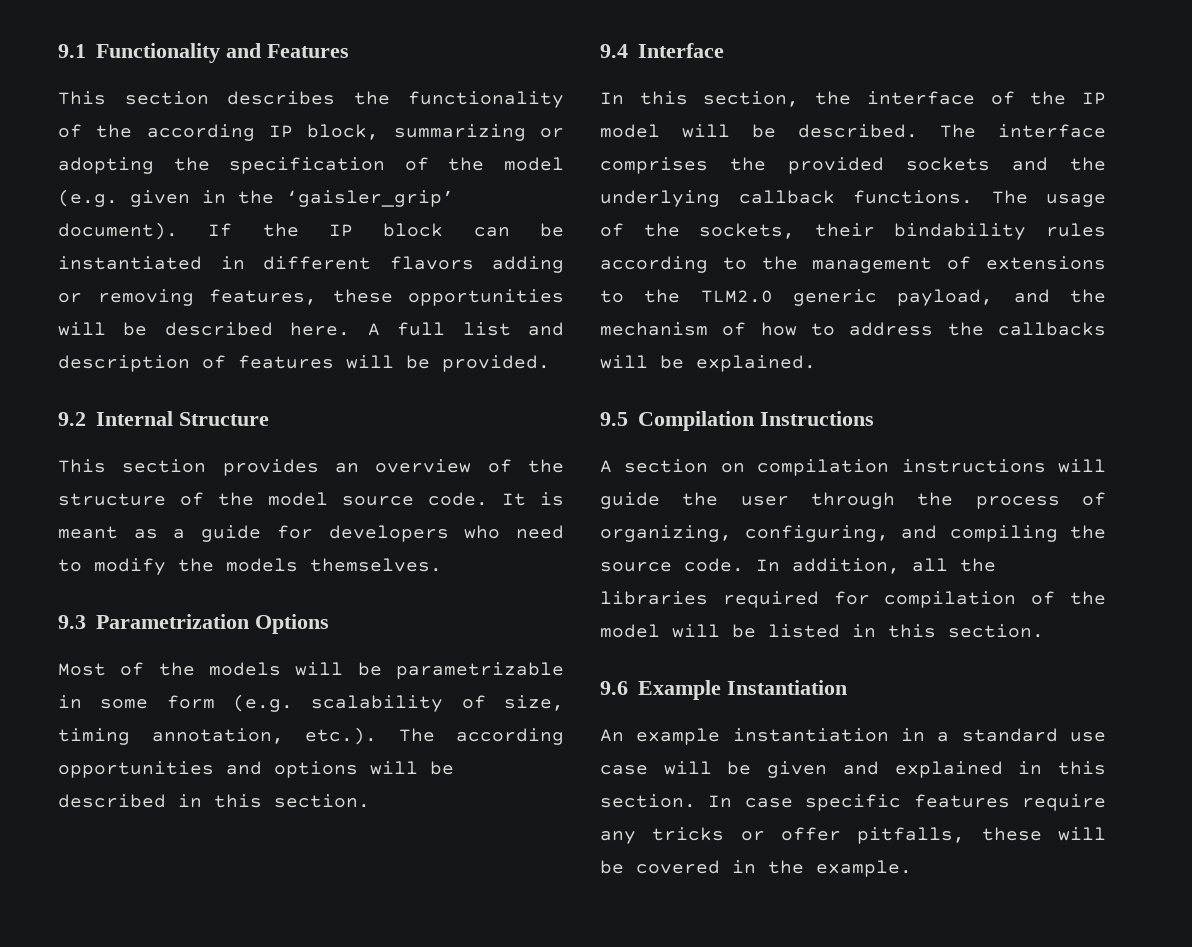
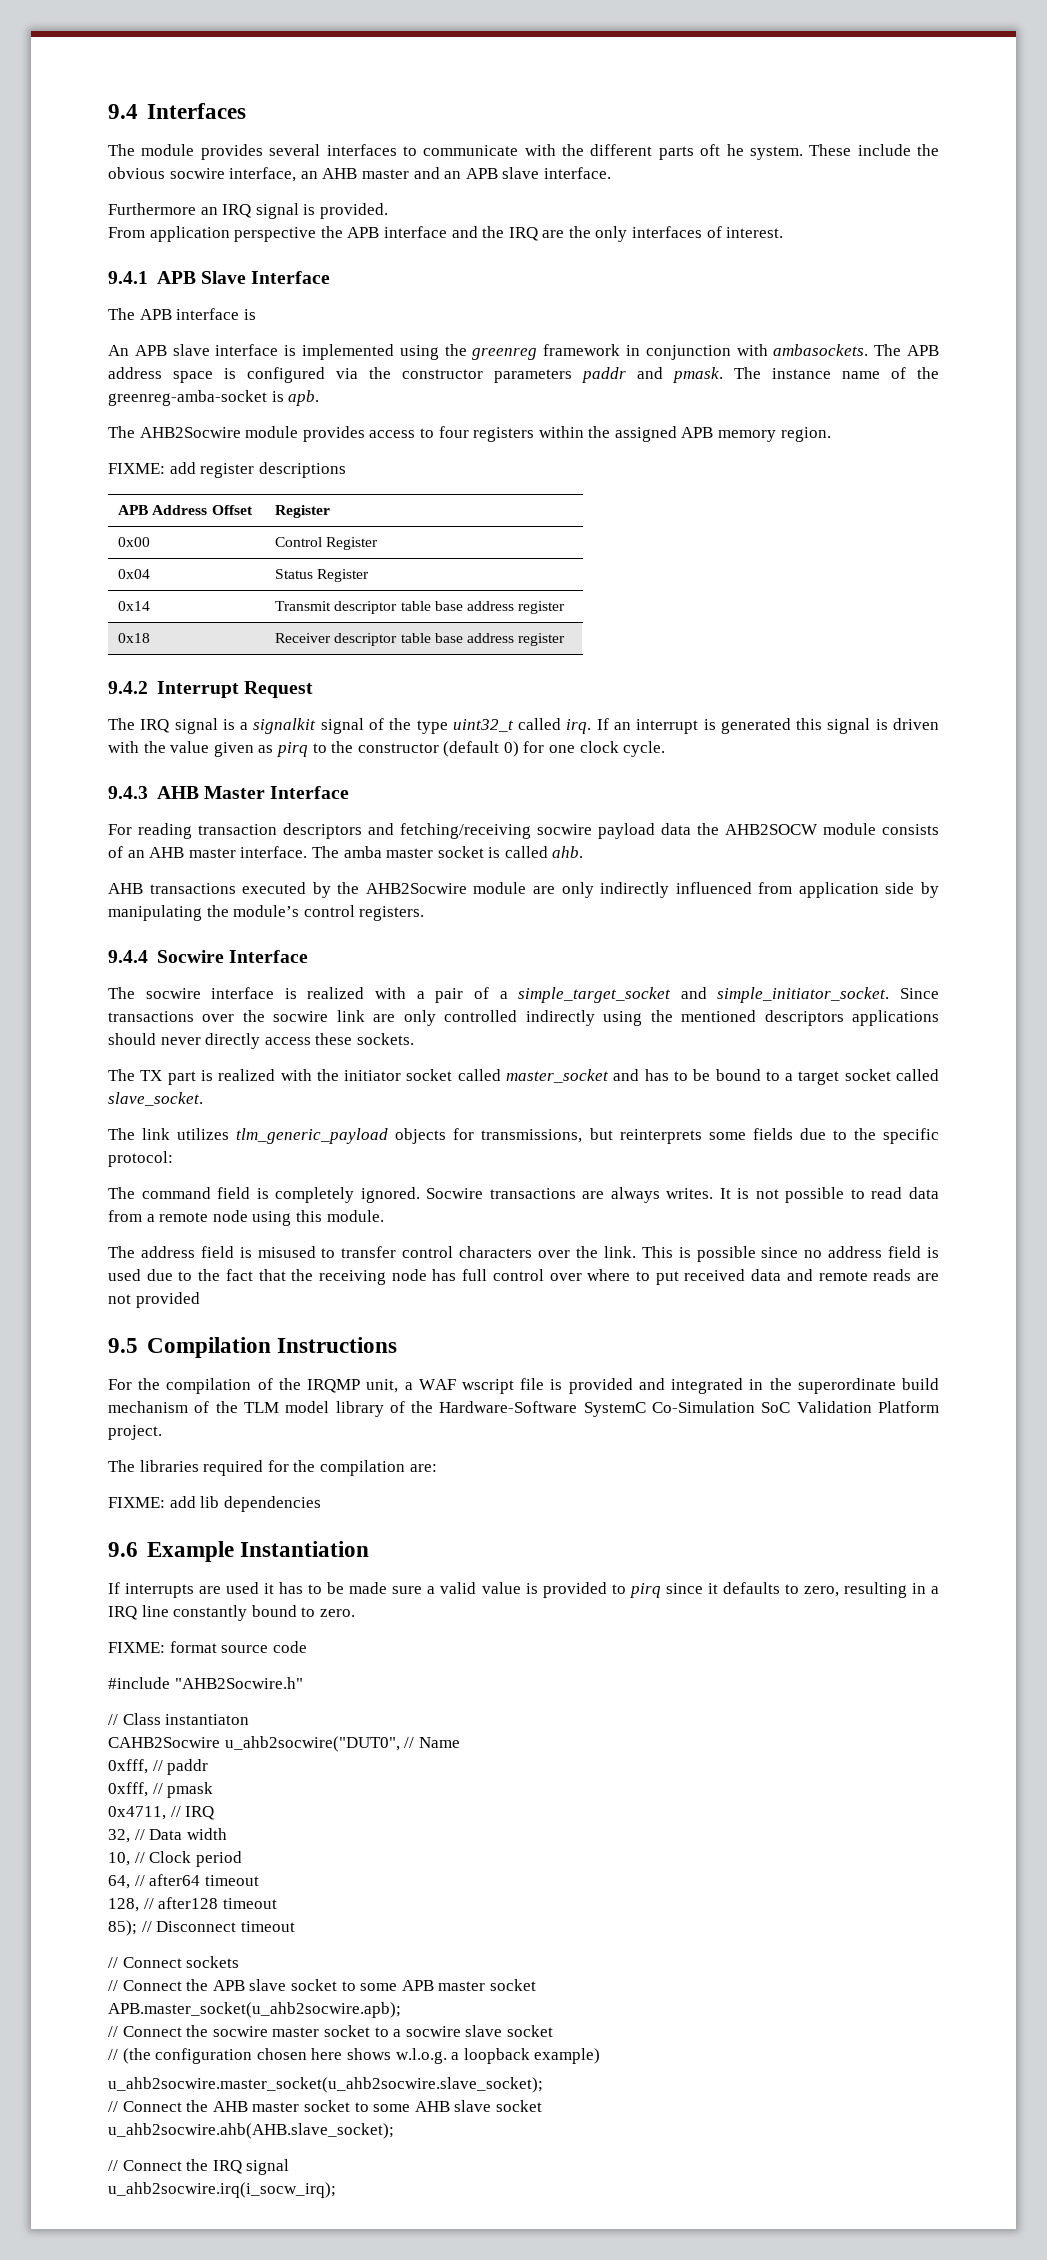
[58,43,349,63] [58,91,564,108] [58,124,564,141] [58,157,564,174] [58,189,454,207] [58,222,564,240] [58,256,564,273] [58,289,564,306] [58,322,564,336] [58,355,550,372] [58,411,269,426] [58,459,564,476] [58,492,564,506] [58,525,564,542] [58,558,442,575] [58,614,329,634] [58,662,564,679] [58,694,564,712] [58,727,564,745] [58,761,454,778] [58,794,370,808] [600,43,724,58] [600,91,1106,107] [600,124,1106,138] [600,157,1106,174] [600,190,1106,207] [600,223,1106,240] [600,256,1106,273] [600,289,1106,306] [600,322,1106,336] [600,355,816,372] [600,411,874,431] [600,459,1106,476] [600,492,1106,509] [600,525,1106,542] [600,558,996,574] [600,591,1106,608] [600,624,1044,638] [600,680,847,700] [600,728,1106,745] [600,761,1106,778] [600,794,1106,811] [600,827,1106,844] [600,860,912,877] 9.1 Functionality and Features // This section describes the functionality of the according IP block, summarizing or adopting the specification of the model (e.g. given in the ‘gaisler_grip’ document). If the IP block can be instantiated in different flavors adding or removing features, these opportunities will be described here. A full list and description of features will be provided. // 9.2 Internal Structure // This section provides an overview of the structure of the model source code. It is meant as a guide for developers who need to modify the models themselves. // 9.3 Parametrization Options // Most of the models will be parametrizable in some form (e.g. scalability of size, timing annotation, etc.). The according opportunities and options will be described in this section. // 9.4 Interface // In this section, the interface of the IP model will be described. The interface comprises the provided sockets and the underlying callback functions. The usage of the sockets, their bindability rules according to the management of extensions to the TLM2.0 generic payload, and the mechanism of how to address the callbacks will be explained. // 9.5 Compilation Instructions // A section on compilation instructions will guide the user through the process of organizing, configuring, and compiling the source code. In addition, all the libraries required for compilation of the model will be listed in this section. // 9.6 Example Instantiation // An example instantiation in a standard use case will be given and explained in this section. In case specific features require any tricks or offer pitfalls, these will be covered in the example. -> [108,103,246,119] [108,144,939,160] [108,167,611,182] [108,203,388,219] [108,226,784,242] [108,271,331,284] [108,308,256,320] [108,344,939,360] [108,367,939,383] [108,390,320,406] [108,426,831,442] [108,462,346,478] [118,505,253,515] [275,505,331,518] [118,537,151,547] [275,537,379,550] [118,569,151,579] [275,569,370,582] [118,601,151,611] [275,601,566,614] [118,633,151,643] [275,633,566,646] [108,681,313,698] [108,718,940,734] [108,741,666,757] [108,786,350,799] [108,823,939,839] [108,846,584,858] [108,882,939,898] [108,905,425,921] [108,950,308,963] [108,987,939,1003] [108,1010,939,1026] [108,1033,414,1049] [108,1069,939,1085] [108,1092,203,1106] [108,1128,939,1144] [108,1151,173,1167] [108,1187,939,1203] [108,1210,384,1226] [108,1246,940,1262] [108,1269,939,1285] [108,1292,200,1308] [108,1337,397,1358] [108,1378,939,1394] [108,1401,939,1417] [108,1425,162,1440] [108,1460,437,1476] [108,1496,321,1512] [108,1541,369,1562] [108,1582,939,1598] [108,1605,355,1621] [108,1641,307,1653] [108,1677,303,1689] [108,1713,250,1725] [108,1736,460,1752] [108,1759,209,1775] [108,1782,214,1798] [108,1806,215,1820] [108,1828,227,1843] [108,1851,242,1867] [108,1874,259,1889] [108,1897,277,1912] [108,1920,295,1936] [108,1956,240,1968] [108,1979,536,1991] [108,2002,401,2018] [108,2025,553,2037] [108,2048,601,2064] [108,2077,543,2093] [108,2100,542,2112] [108,2123,394,2139] [108,2159,290,2175] [108,2182,336,2198] 9.4 Interfaces // The module provides several interfaces to communicate with the different parts oft he system. These include the obvious socwire interface, an AHB master and an APB slave interface. // Furthermore an IRQ signal is provided. // From application perspective the APB interface and the IRQ are the only interfaces of interest. // 9.4.1 APB Slave Interface // The APB interface is // An APB slave interface is implemented using the greenreg framework in conjunction with ambasockets. The APB address space is configured via the constructor parameters paddr and pmask. The instance name of the greenreg-amba-socket is apb. // The AHB2Socwire module provides access to four registers within the assigned APB memory region. // FIXME: add register descriptions // APB Address Offset | Register // 0x00 | Control Register // 0x04 | Status Register // 0x14 | Transmit descriptor table base address register // 0x18 | Receiver descriptor table base address register // 9.4.2 Interrupt Request // The IRQ signal is a signalkit signal of the type uint32_t called irq. If an interrupt is generated this signal is driven with the value given as pirq to the constructor (default 0) for one clock cycle. // 9.4.3 AHB Master Interface // For reading transaction descriptors and fetching/receiving socwire payload data the AHB2SOCW module consists of an AHB master interface. The amba master socket is called ahb. // AHB transactions executed by the AHB2Socwire module are only indirectly influenced from application side by manipulating the module’s control registers. // 9.4.4 Socwire Interface // The socwire interface is realized with a pair of a simple_target_socket and simple_initiator_socket. Since transactions over the socwire link are only controlled indirectly using the mentioned descriptors applications should never directly access these sockets. // The TX part is realized with the initiator socket called master_socket and has to be bound to a target socket called slave_socket. // The link utilizes tlm_generic_payload objects for transmissions, but reinterprets some fields due to the specific protocol: // The command field is completely ignored. Socwire transactions are always writes. It is not possible to read data from a remote node using this module. // The address field is misused to transfer control characters over the link. This is possible since no address field is used due to the fact that the receiving node has full control over where to put received data and remote reads are not provided // 9.5 Compilation Instructions // For the compilation of the IRQMP unit, a WAF wscript file is provided and integrated in the superordinate build mechanism of the TLM model library of the Hardware-Software SystemC Co-Simulation SoC Validation Platform project. // The libraries required for the compilation are: // FIXME: add lib dependencies // 9.6 Example Instantiation // If interrupts are used it has to be made sure a valid value is provided to pirq since it defaults to zero, resulting in a IRQ line constantly bound to zero. // FIXME: format source code // #include "AHB2Socwire.h" // // Class instantiaton // CAHB2Socwire u_ahb2socwire("DUT0", // Name // 0xfff, // paddr // 0xfff, // pmask // 0x4711, // IRQ // 32, // Data width // 10, // Clock period // 64, // after64 timeout // 128, // after128 timeout // 85); // Disconnect timeout // // Connect sockets // // Connect the APB slave socket to some APB master socket // APB.master_socket(u_ahb2socwire.apb); // // Connect the socwire master socket to a socwire slave socket // // (the configuration chosen here shows w.l.o.g. a loopback example) // u_ahb2socwire.master_socket(u_ahb2socwire.slave_socket); // // Connect the AHB master socket to some AHB slave socket // u_ahb2socwire.ahb(AHB.slave_socket); // // Connect the IRQ signal // u_ahb2socwire.irq(i_socw_irq);

